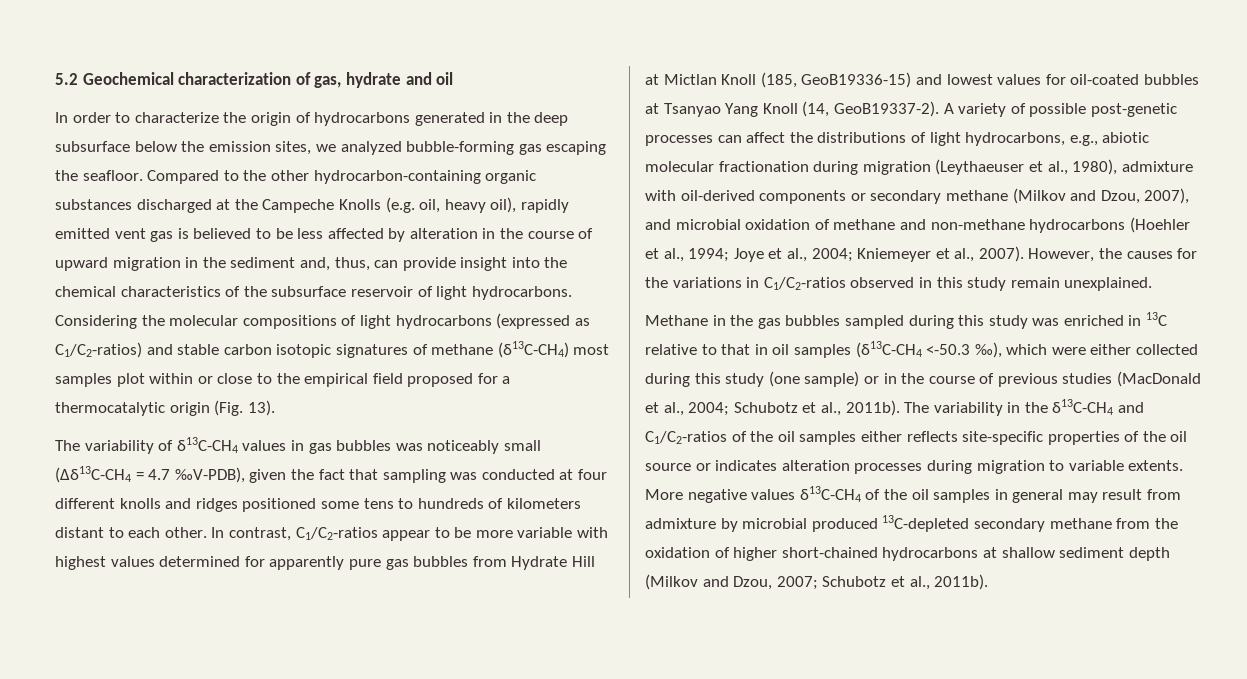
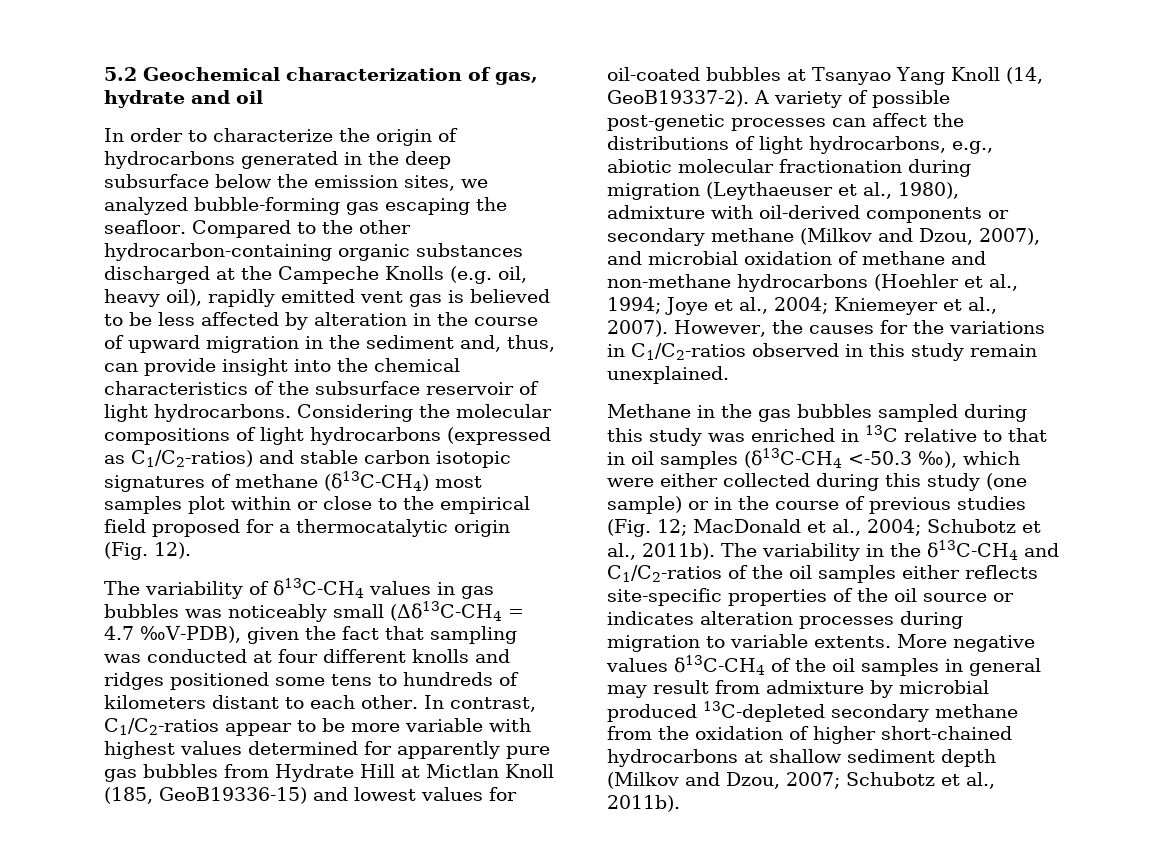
[247,400,275,416] 13). -> [154,542,191,559] 12).
[1117,371,1202,387] (MacDonald -> [607,519,801,537] (Fig. 12; MacDonald

